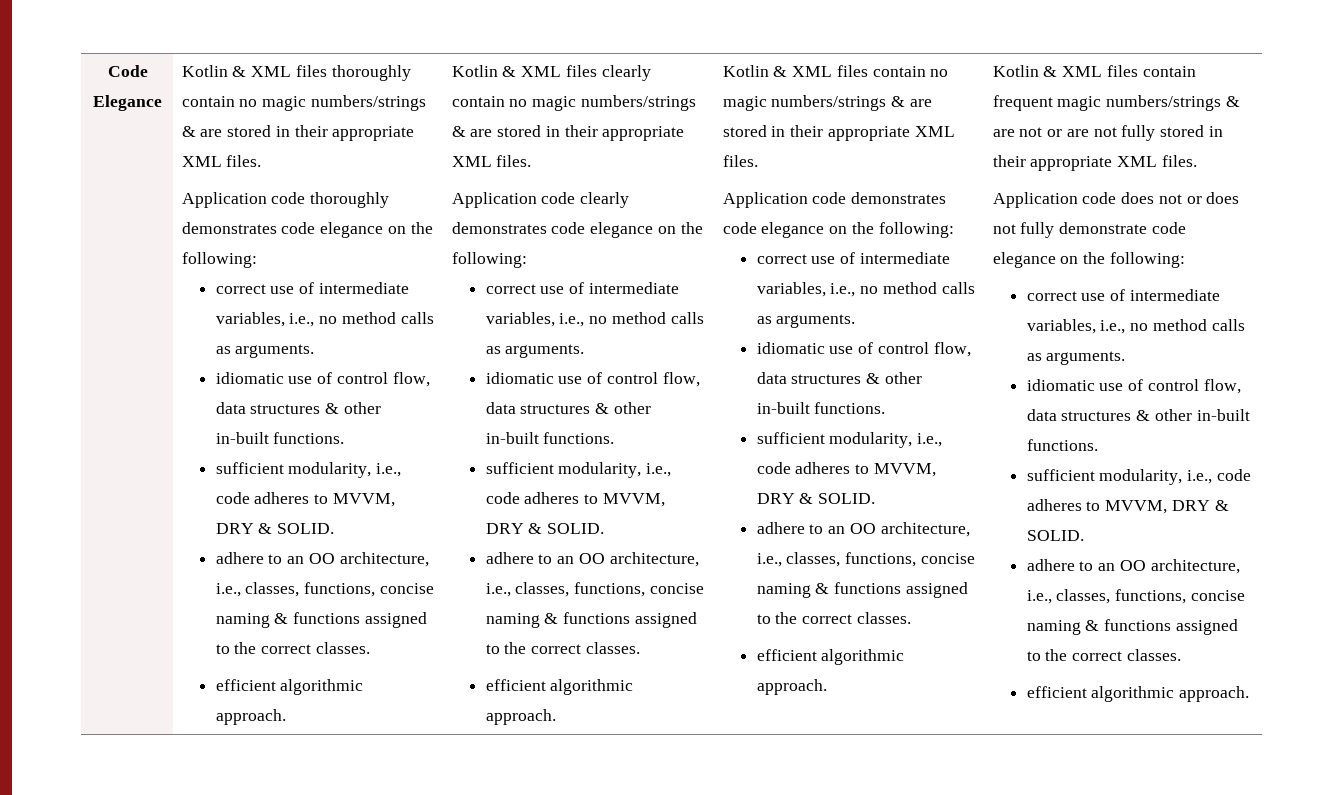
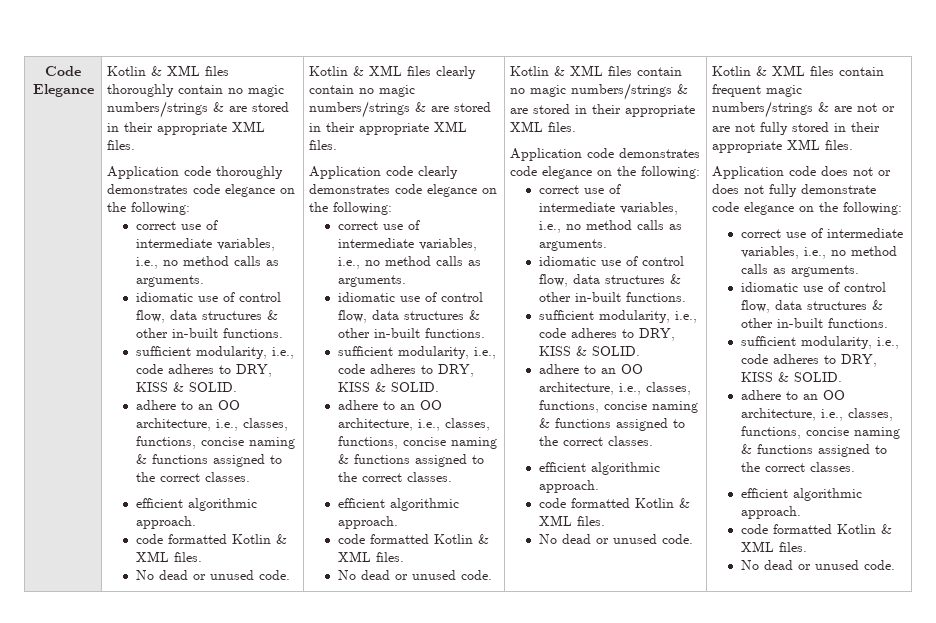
[332,493,395,507] [215,523,254,534] MVVM, DRY -> [235,364,272,377] [135,382,168,392] DRY, KISS
(286, 717) none -> [135,534,287,544] [135,551,202,562] [135,570,290,580] // code formatted Kotlin & XML files. // No dead or unused code.
[602,493,665,507] [485,523,524,534] MVVM, DRY -> [437,364,474,377] [337,382,370,392] DRY, KISS
(556, 717) none -> [337,534,489,544] [337,551,404,562] [337,570,492,580] // code formatted Kotlin & XML files. // No dead or unused code.
[873,463,936,477] [756,493,795,504] MVVM, DRY -> [638,328,675,341] [538,346,571,356] DRY, KISS
(827, 687) none -> [538,498,690,508] [538,515,605,526] [538,534,693,544] // code formatted Kotlin & XML files. // No dead or unused code.
[1105,500,1210,514] MVVM, DRY -> [840,354,877,367] [740,372,773,382] DRY, KISS
(1250, 694) none -> [740,524,892,534] [740,541,807,552] [740,560,895,570] // code formatted Kotlin & XML files. // No dead or unused code.

